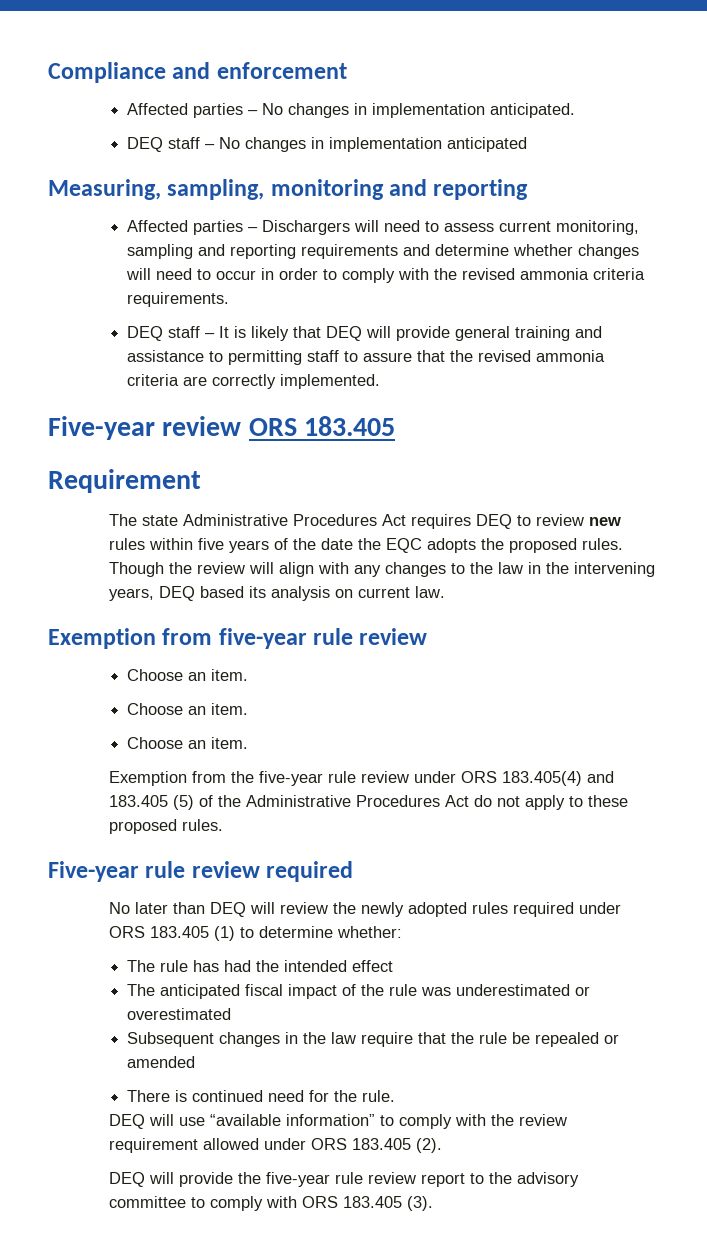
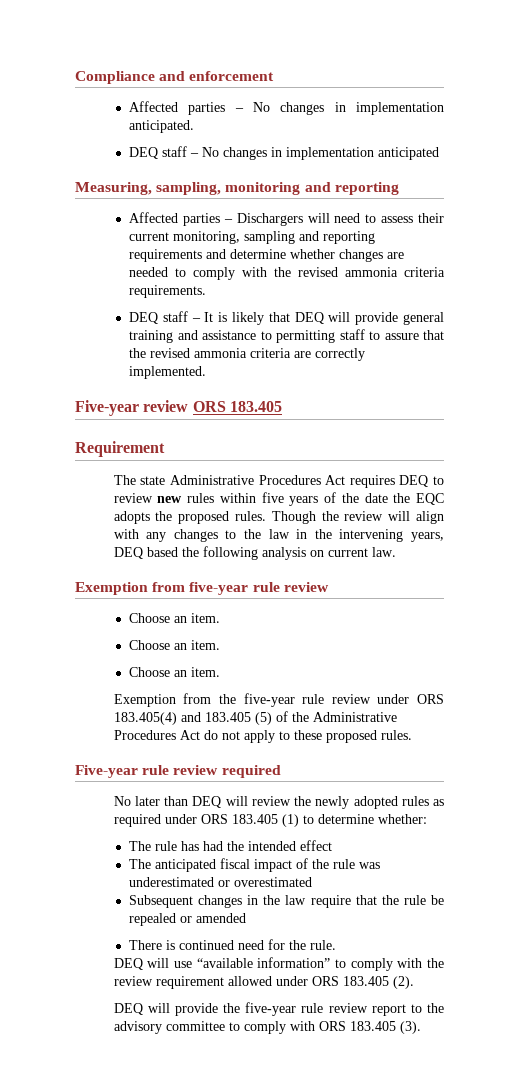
(495, 227) none -> [418,213,445,223] their
[126,268,319,280] will need to occur in order -> [387,252,405,259] [129,267,169,277] are needed
[249,586,267,598] its -> [181,546,258,560] the following
(509, 908) none -> [433,799,444,806] as

